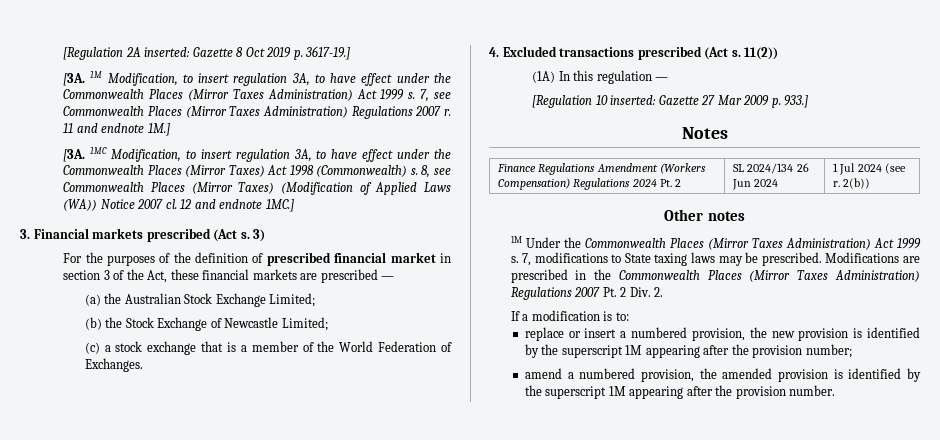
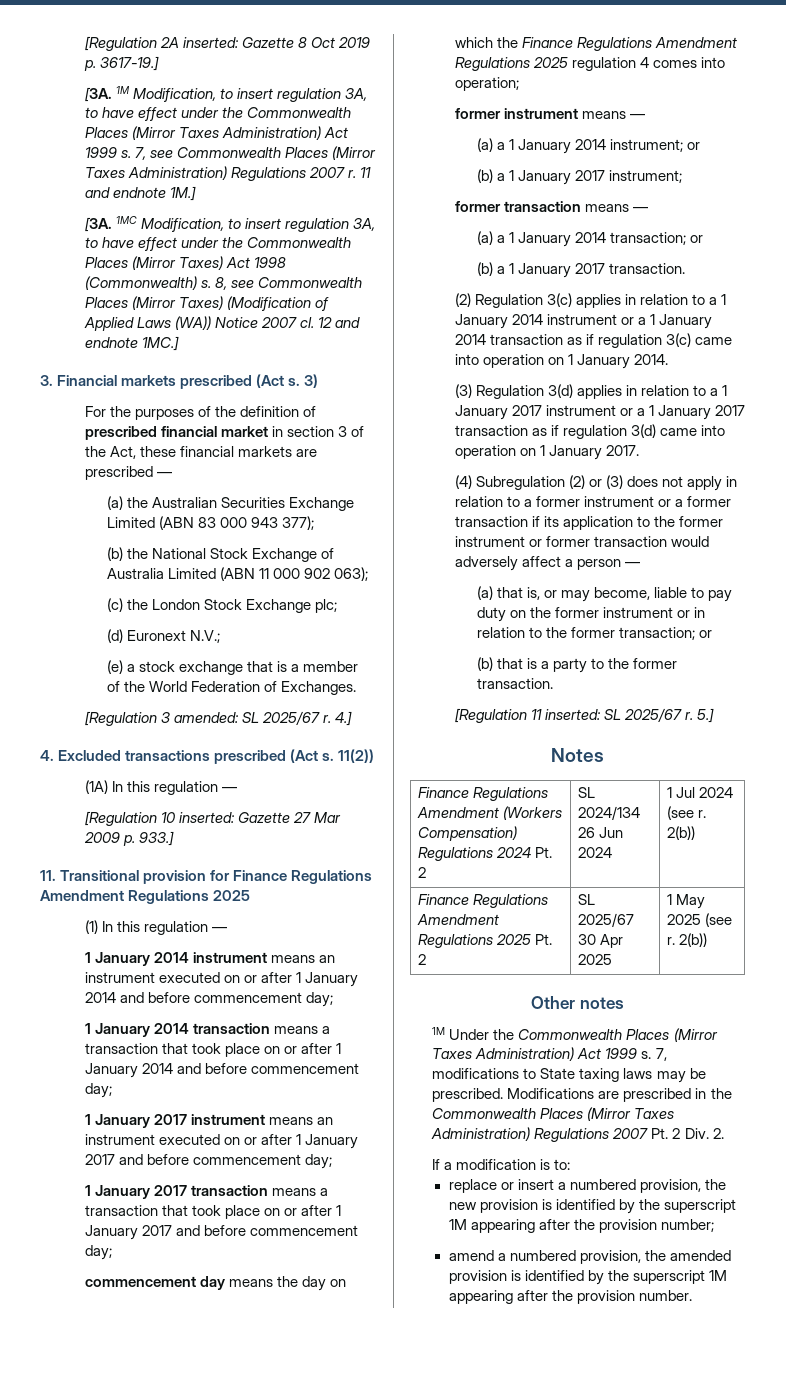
[184,293,316,307] Stock Exchange Limited; -> [220,497,355,511] [106,516,315,530] Securities Exchange Limited (ABN 83 000 943 377);
(123, 322) none -> [151,548,206,559] National
[224,317,328,331] [84,342,100,354] Newcastle Limited; // (c) -> [106,567,369,581] [106,598,338,613] [106,629,220,643] [106,660,123,674] Australia Limited (ABN 11 000 902 063); // (c) the London Stock Exchange plc; // (d) Euronext N.V.; // (e)
(143, 365) none -> [84,711,352,726] // [Regulation 3 amended: SL 2025/67 r. 4.]
(809, 101) none -> [40,870,373,884] [40,890,251,904] [84,920,227,935] [84,952,335,966] [84,972,358,987] [84,992,333,1007] [84,1023,330,1037] [84,1043,341,1057] [84,1063,359,1078] [84,1083,112,1098] [84,1114,333,1128] [84,1134,358,1149] [84,1154,332,1169] [84,1185,328,1199] [84,1205,341,1219] [84,1225,358,1240] [84,1245,112,1260] [84,1276,346,1291] [454,37,737,51] [454,57,725,71] [454,77,519,91] [454,108,645,119] [476,138,701,154] [476,169,683,185] [454,201,648,212] [476,231,704,247] [476,262,686,278] [454,293,726,308] [454,314,712,329] [454,333,732,348] [454,354,668,369] [454,384,727,399] [454,405,745,420] [454,424,725,439] [454,445,639,460] [454,475,737,491] [454,496,731,507] [454,516,723,530] [454,536,709,547] [454,556,640,571] [476,586,733,602] [476,607,706,622] [476,627,713,640] [476,657,678,673] [476,678,553,689] [454,708,714,723] // 11. Transitional provision for Finance Regulations Amendment Regulations 2025 // (1) In this regulation — // 1 January 2014 instrument means an instrument executed on or after 1 January 2014 and before commencement day; // 1 January 2014 transaction means a transaction that took place on or after 1 January 2014 and before commencement day; // 1 January 2017 instrument means an instrument executed on or after 1 January 2017 and before commencement day; // 1 January 2017 transaction means a transaction that took place on or after 1 January 2017 and before commencement day; // commencement day means the day on which the Finance Regulations Amendment Regulations 2025 regulation 4 comes into operation; // former instrument means — // (a) a 1 January 2014 instrument; or // (b) a 1 January 2017 instrument; // former transaction means — // (a) a 1 January 2014 transaction; or // (b) a 1 January 2017 transaction. // (2) Regulation 3(c) applies in relation to a 1 January 2014 instrument or a 1 January 2014 transaction as if regulation 3(c) came into operation on 1 January 2014. // (3) Regulation 3(d) applies in relation to a 1 January 2017 instrument or a 1 January 2017 transaction as if regulation 3(d) came into operation on 1 January 2017. // (4) Subregulation (2) or (3) does not apply in relation to a former instrument or a former transaction if its application to the former instrument or former transaction would adversely affect a person — // (a) that is, or may become, liable to pay duty on the former instrument or in relation to the former transaction; or // (b) that is a party to the former transaction. // [Regulation 11 inserted: SL 2025/67 r. 5.]
(871, 183) none -> [418,894,549,908] [417,914,500,925] [418,934,553,948] [418,954,427,965] [578,894,596,905] [578,913,635,927] [578,934,624,948] [578,954,613,965] [667,894,706,909] [667,913,733,927] [667,933,708,947] // Finance Regulations Amendment Regulations 2025 Pt. 2 | SL 2025/67 30 Apr 2025 | 1 May 2025 (see r. 2(b))

